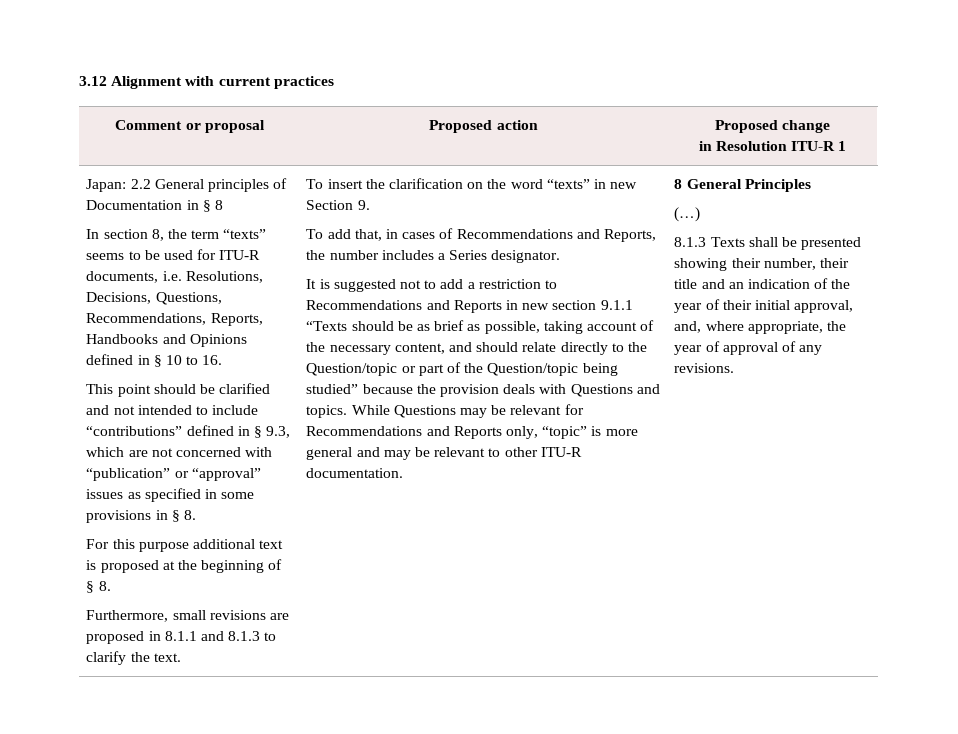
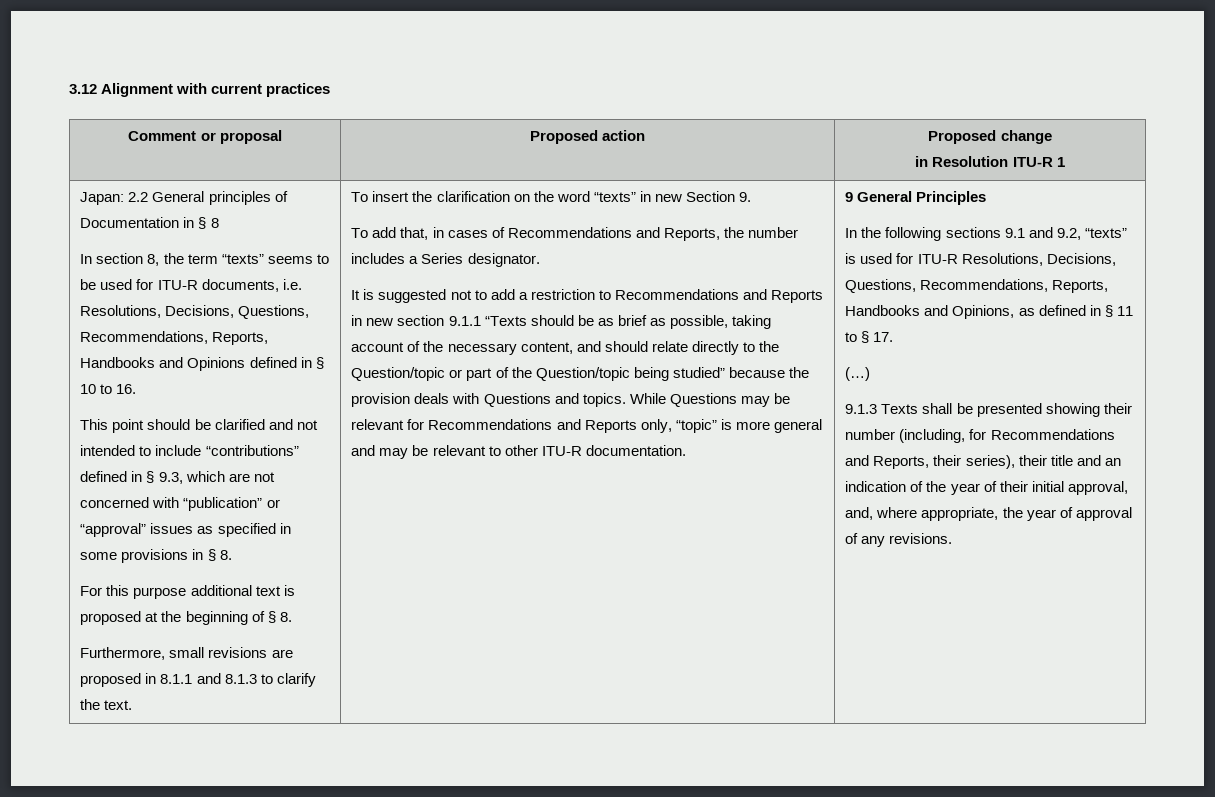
[674,179,683,189] 8 -> [845,192,854,202] 9
(811, 185) none -> [845,227,1127,241] [845,253,1116,266] [845,279,1109,293] [845,305,1133,319] [845,331,894,343] // In the following sections 9.1 and 9.2, “texts” is used for ITU-R Resolutions, Decisions, Questions, Recommendations, Reports, Handbooks and Opinions, as defined in § 11 to § 17.
[674,237,707,247] 8.1.3 -> [845,404,878,414] 9.1.3
[763,258,816,270] number, -> [845,429,1115,443] [845,455,1015,469] number (including, for Recommendations and Reports, their series),

